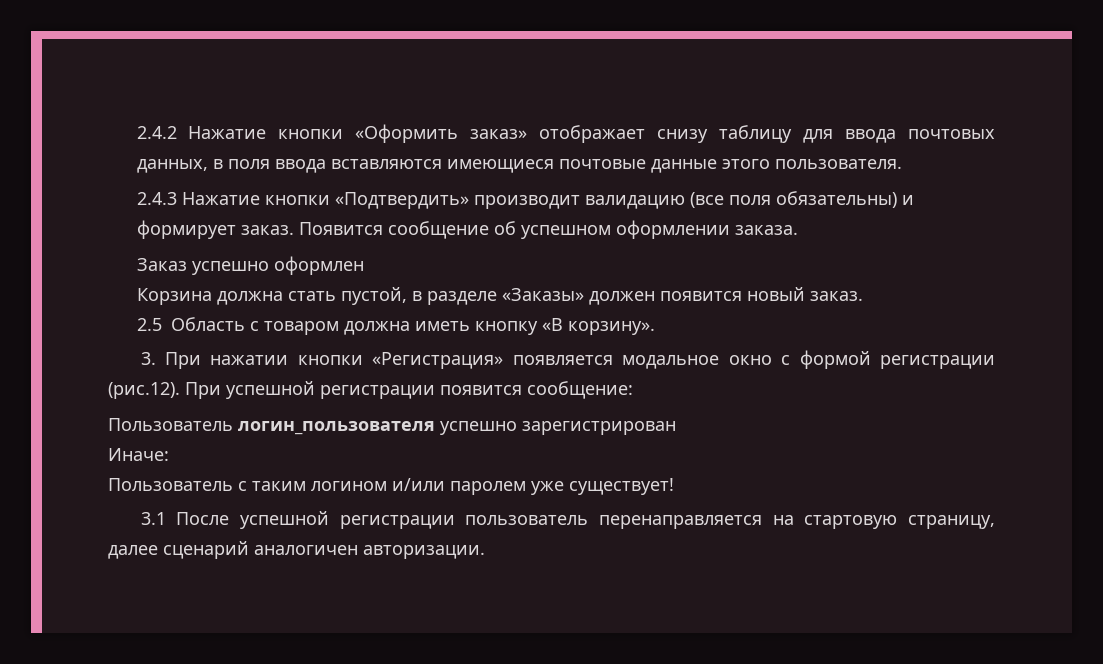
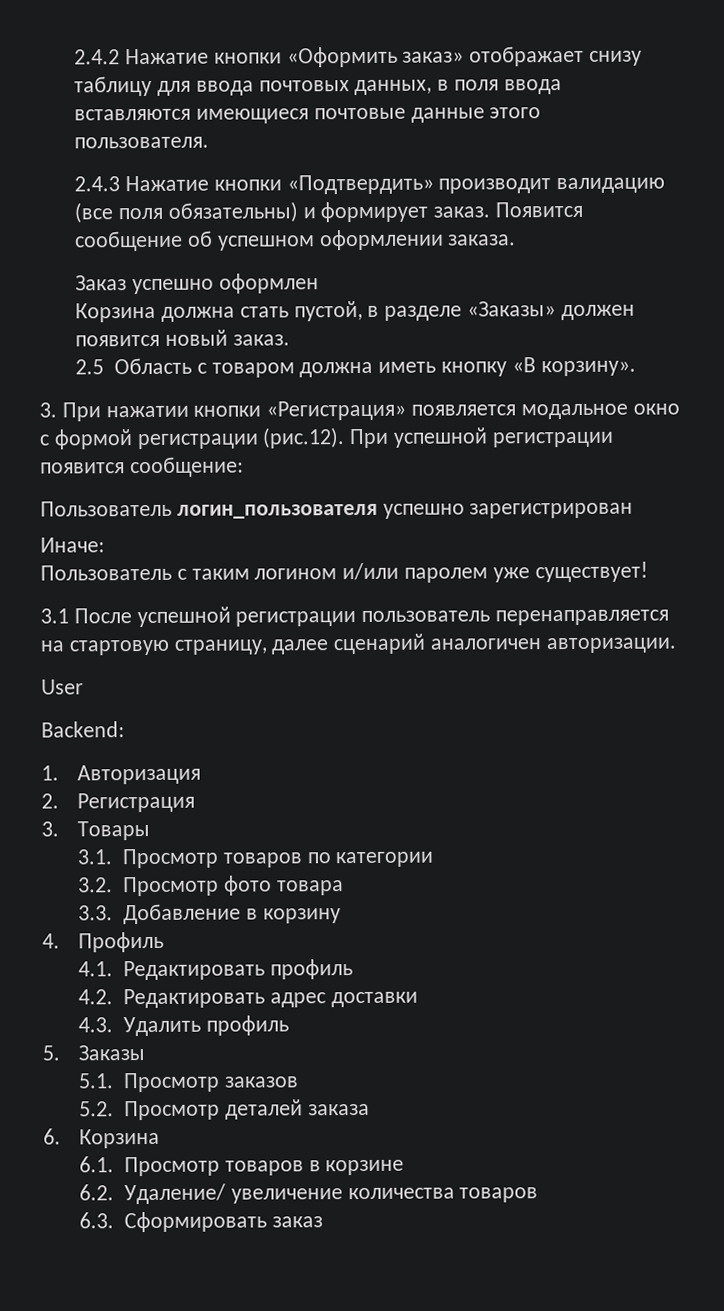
(485, 552) none -> [41,679,84,695] [41,721,125,738] [41,764,202,785] [41,792,196,813] [41,820,151,841] [77,848,434,869] [78,875,344,897] [78,903,341,925] [42,931,165,953] [78,959,353,981] [78,988,418,1009] [78,1015,289,1037] [42,1045,146,1061] [78,1072,299,1093] [79,1099,370,1121] [43,1128,161,1149] [79,1156,405,1177] [79,1183,539,1205] [79,1211,323,1233] // User // Backend: // 1. Авторизация // 2. Регистрация // 3. Товары // 3.1. Просмотр товаров по категории // 3.2. Просмотр фото товара // 3.3. Добавление в корзину // 4. Профиль // 4.1. Редактировать профиль // 4.2. Редактировать адрес доставки // 4.3. Удалить профиль // 5. Заказы // 5.1. Просмотр заказов // 5.2. Просмотр деталей заказа // 6. Корзина // 6.1. Просмотр товаров в корзине // 6.2. Удаление/ увеличение количества товаров // 6.3. Сформировать заказ

